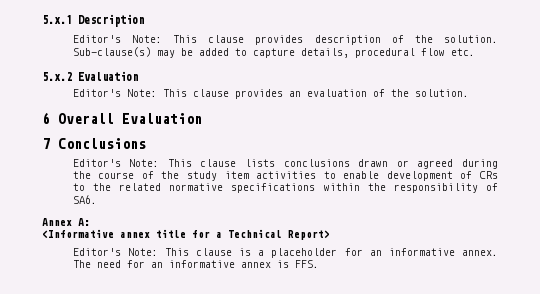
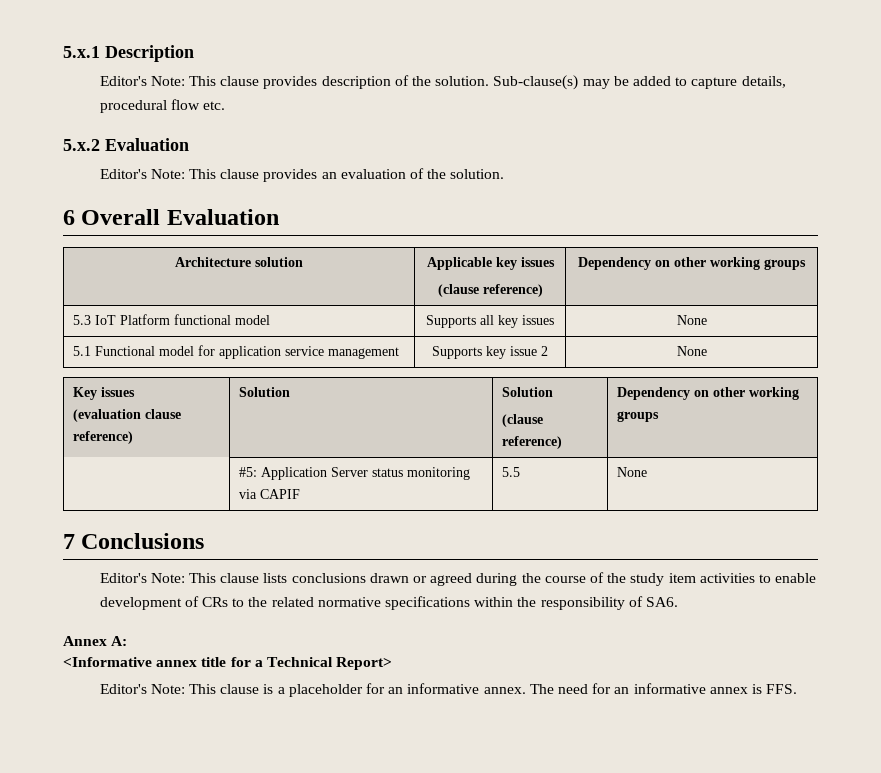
(202, 118) none -> [175,257,303,267] [426,257,555,270] [437,284,543,297] [578,257,806,270] [73,314,271,325] [426,315,554,328] [676,315,707,325] [73,345,400,359] [432,346,548,359] [676,346,707,356] [73,387,136,400] [73,409,182,422] [73,431,134,444] [239,387,291,397] [502,387,554,397] [502,414,544,427] [502,436,563,449] [617,387,800,400] [617,411,660,422] [239,467,471,480] [239,489,301,499] [502,467,521,477] [617,467,648,477] // Architecture solution | Applicable key issues // (clause reference) | Dependency on other working groups // 5.3 IoT Platform functional model | Supports all key issues | None // 5.1 Functional model for application service management | Supports key issue 2 | None // Key issues // (evaluation clause reference) | Solution | Solution // (clause reference) | Dependency on other working groups // | #5: Application Server status monitoring via CAPIF | 5.5 | None

